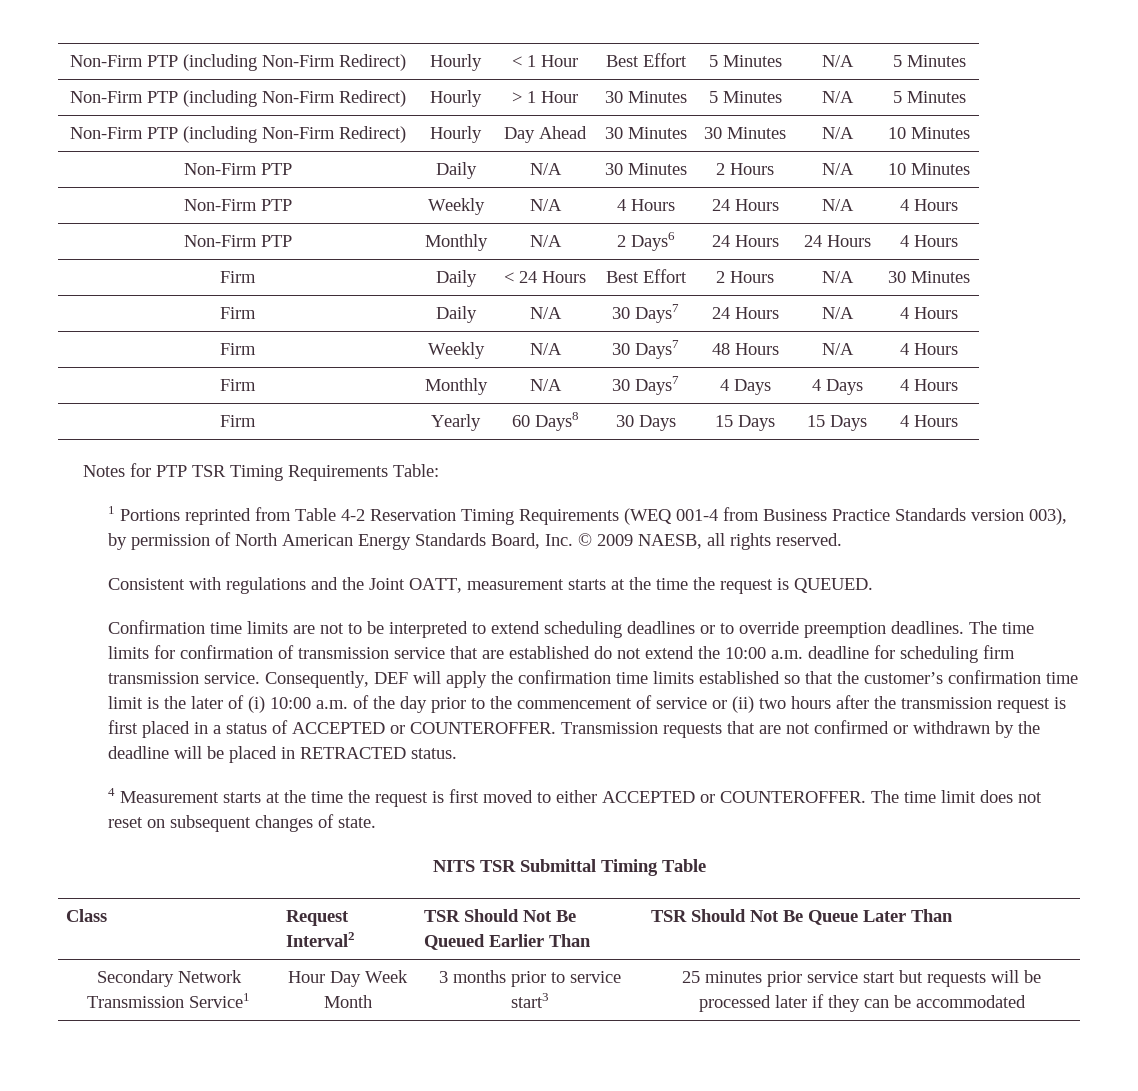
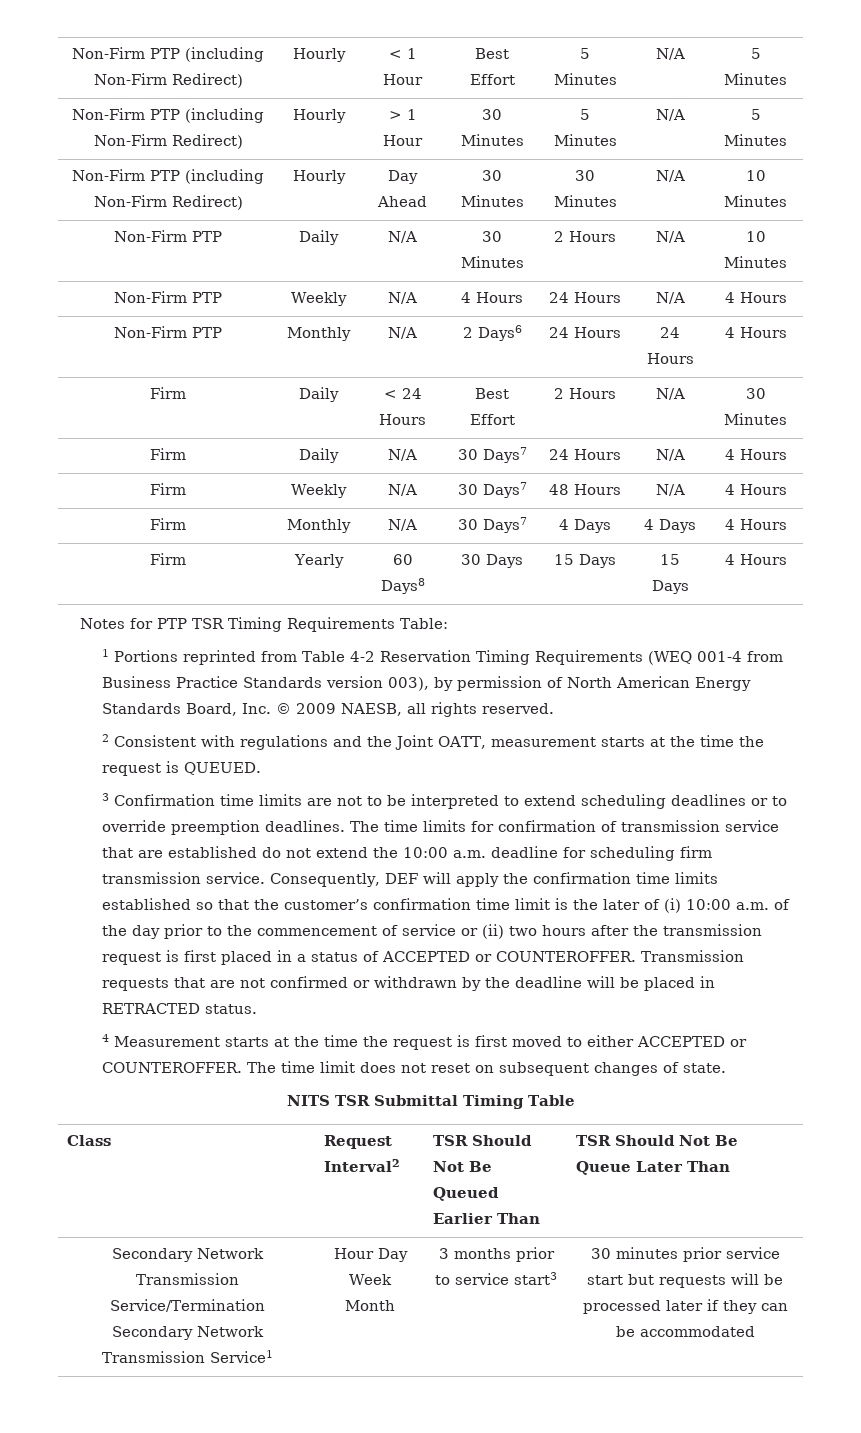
(843, 539) none -> [102,734,110,742] 2
(874, 585) none -> [102,793,110,801] 3
(184, 1002) none -> [109,1299,265,1312] [111,1326,264,1340] [101,1351,205,1363] Service/Termination Secondary Network Transmission
[682,971,700,983] 25 -> [590,1248,611,1259] 30

